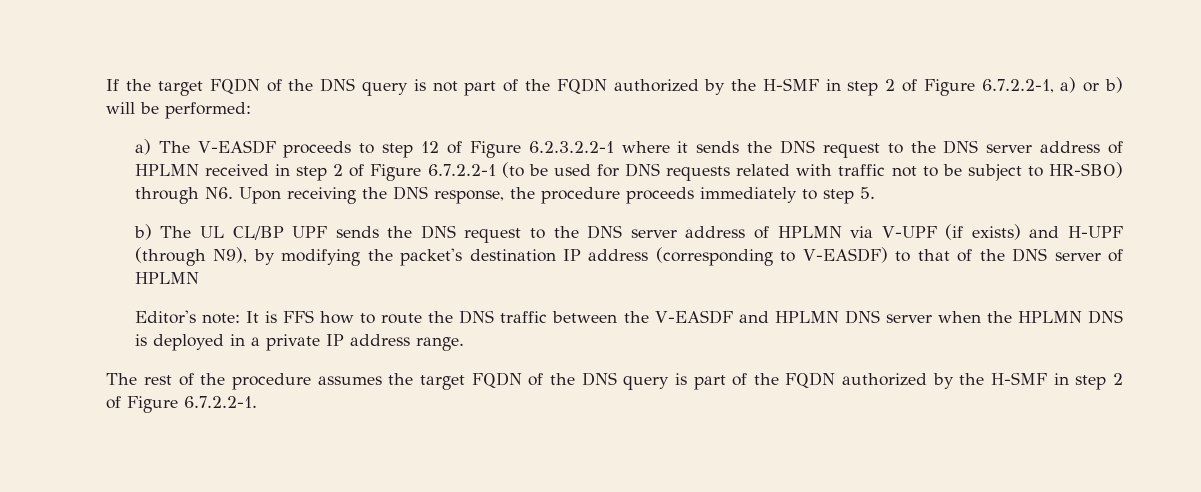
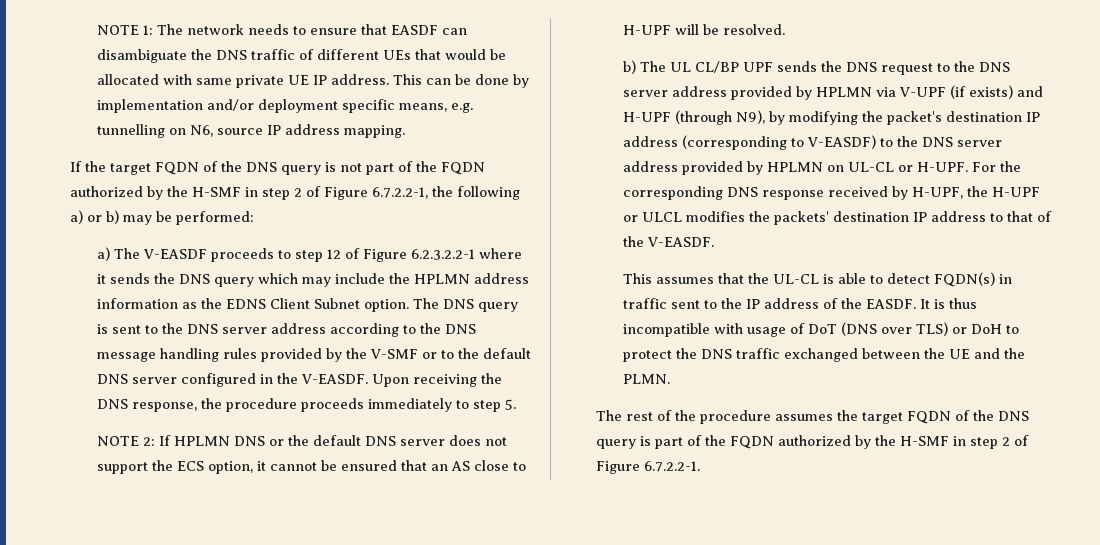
(106, 85) none -> [97,24,468,35] [97,49,507,63] [97,74,530,88] [97,99,474,113] [97,124,406,138] NOTE 1: The network needs to ensure that EASDF can disambiguate the DNS traffic of different UEs that would be allocated with same private UE IP address. This can be done by implementation and/or deployment specific means, e.g. tunnelling on N6, source IP address mapping. //
(1054, 86) none -> [431,186,520,200] the following
[106,102,136,114] will -> [122,215,152,225] may
[822,140,1124,158] [134,162,1124,181] [134,187,233,204] request to the DNS server address of HPLMN received in step 2 of Figure 6.7.2.2-1 (to be used for DNS requests related with traffic not to be subject to HR-SBO) through N6. -> [214,273,530,287] [97,298,519,312] [97,323,477,337] [97,348,532,362] [97,373,369,387] query which may include the HPLMN address information as the EDNS Client Subnet option. The DNS query is sent to the DNS server address according to the DNS message handling rules provided by the V-SMF or to the default DNS server configured in the V-EASDF.
(875, 193) none -> [97,435,508,446] [97,460,527,474] [623,24,786,35] // NOTE 2: If HPLMN DNS or the default DNS server does not support the ECS option, it cannot be ensured that an AS close to H-UPF will be resolved.
[753,226,769,239] of -> [731,86,813,100] provided by
[917,248,1123,262] [134,272,199,284] [134,310,548,324] that of the DNS server of HPLMN // Editor's note: It is FFS how to route the DNS traffic -> [897,136,1003,147] [623,161,1021,175] [623,186,1041,200] [623,211,1053,225] [623,236,715,247] [623,272,1013,287] [623,298,977,309] [623,322,1020,337] [623,348,859,362] the DNS server address provided by HPLMN on UL-CL or H-UPF. For the corresponding DNS response received by H-UPF, the H-UPF or ULCL modifies the packets' destination IP address to that of the V-EASDF. // This assumes that the UL-CL is able to detect FQDN(s) in traffic sent to the IP address of the EASDF. It is thus incompatible with usage of DoT (DNS over TLS) or DoH to protect the DNS traffic exchanged
[654,310,1123,324] [134,334,464,351] V-EASDF and HPLMN DNS server when the HPLMN DNS is deployed in a private IP address range. -> [949,348,1026,359] [623,374,671,384] UE and the PLMN.

